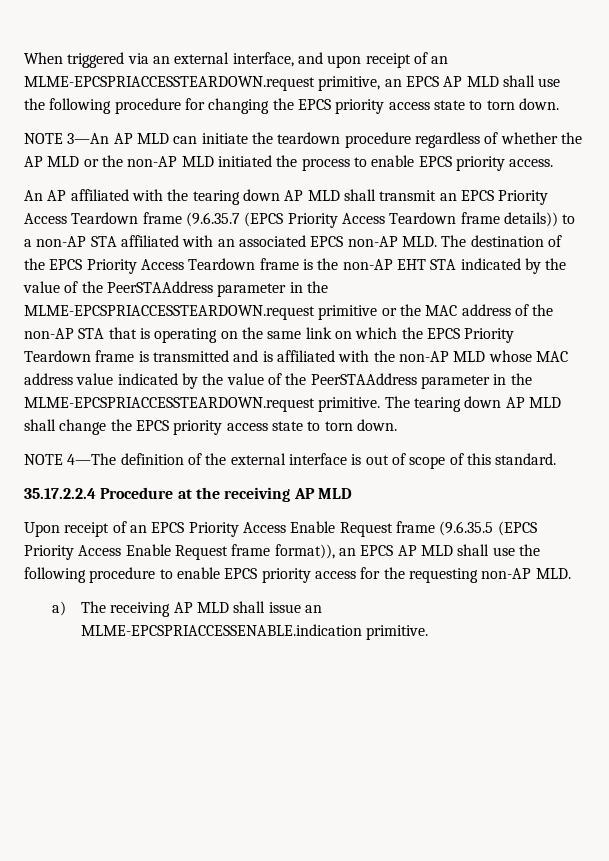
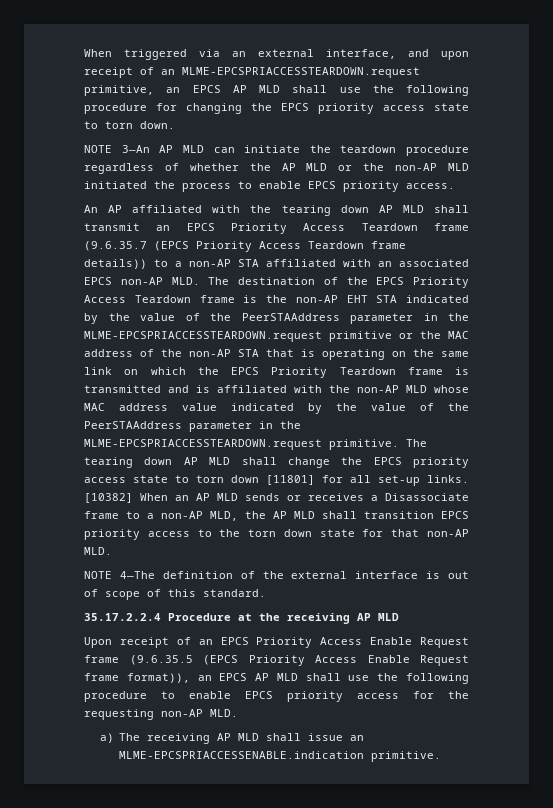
[356,419,397,431] down. -> [231,475,469,486] [84,493,469,503] [84,511,469,521] [84,529,469,540] [84,547,112,555] down [11801] for all set-up links. [10382] When an AP MLD sends or receives a Disassociate frame to a non-AP MLD, the AP MLD shall transition EPCS priority access to the torn down state for that non-AP MLD.

